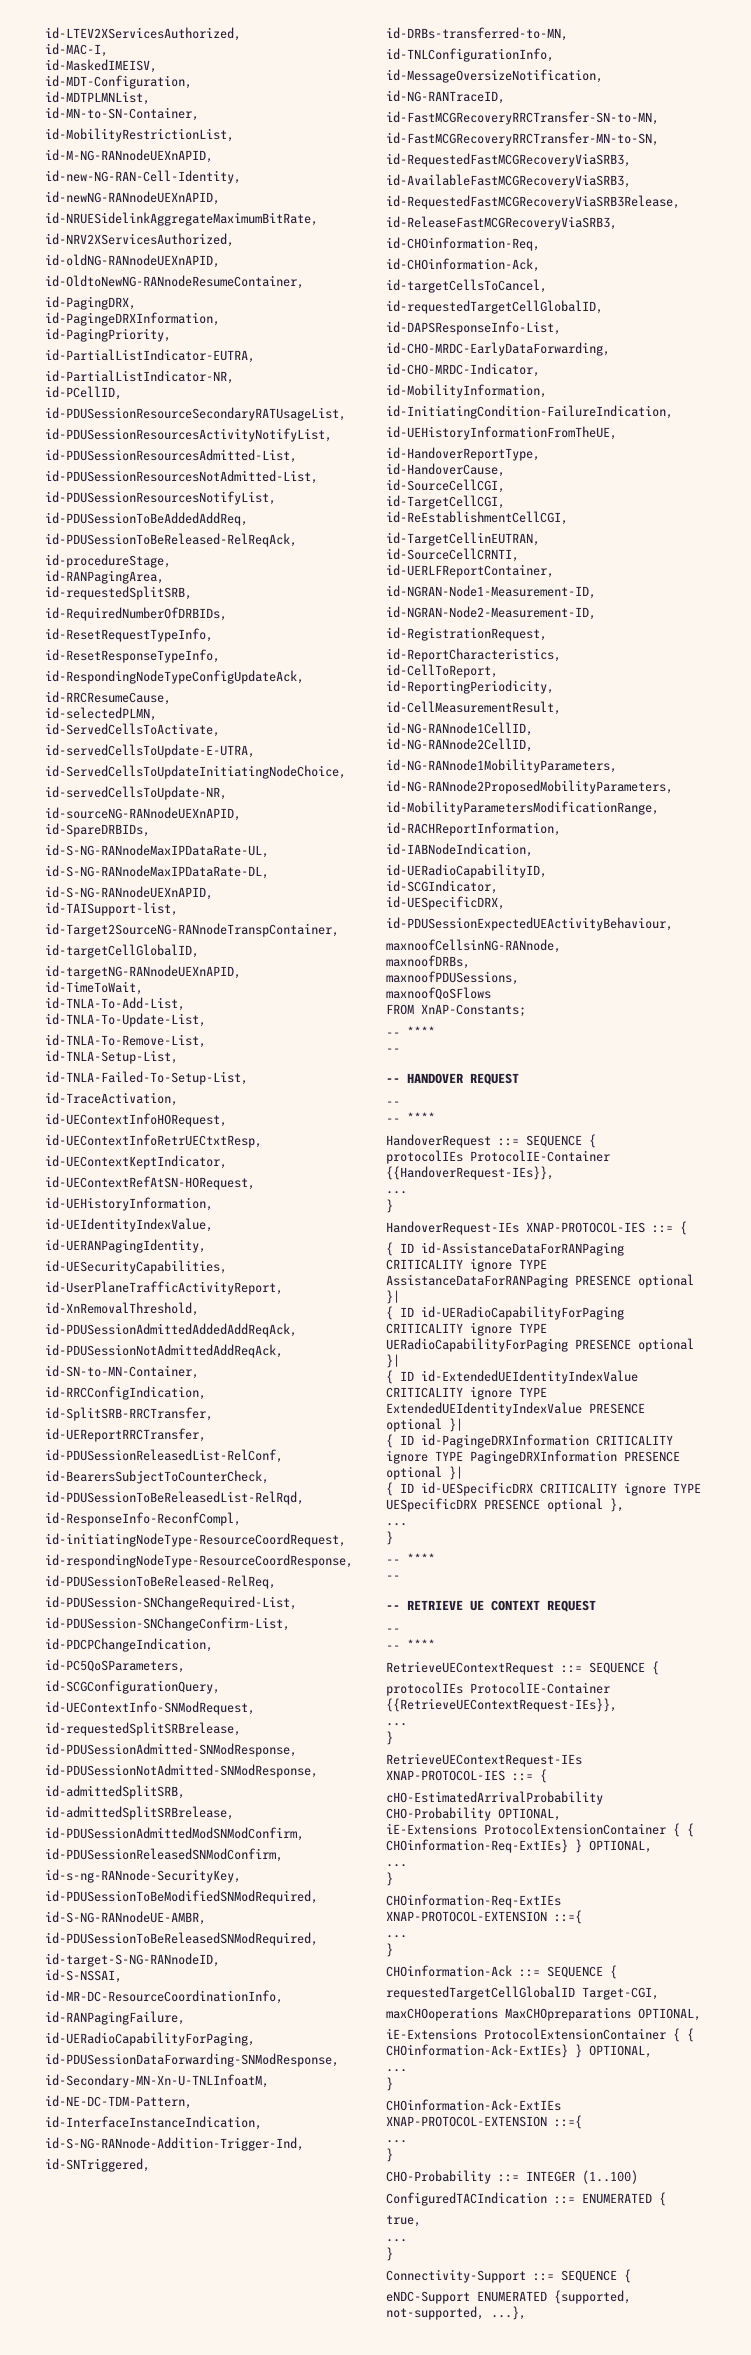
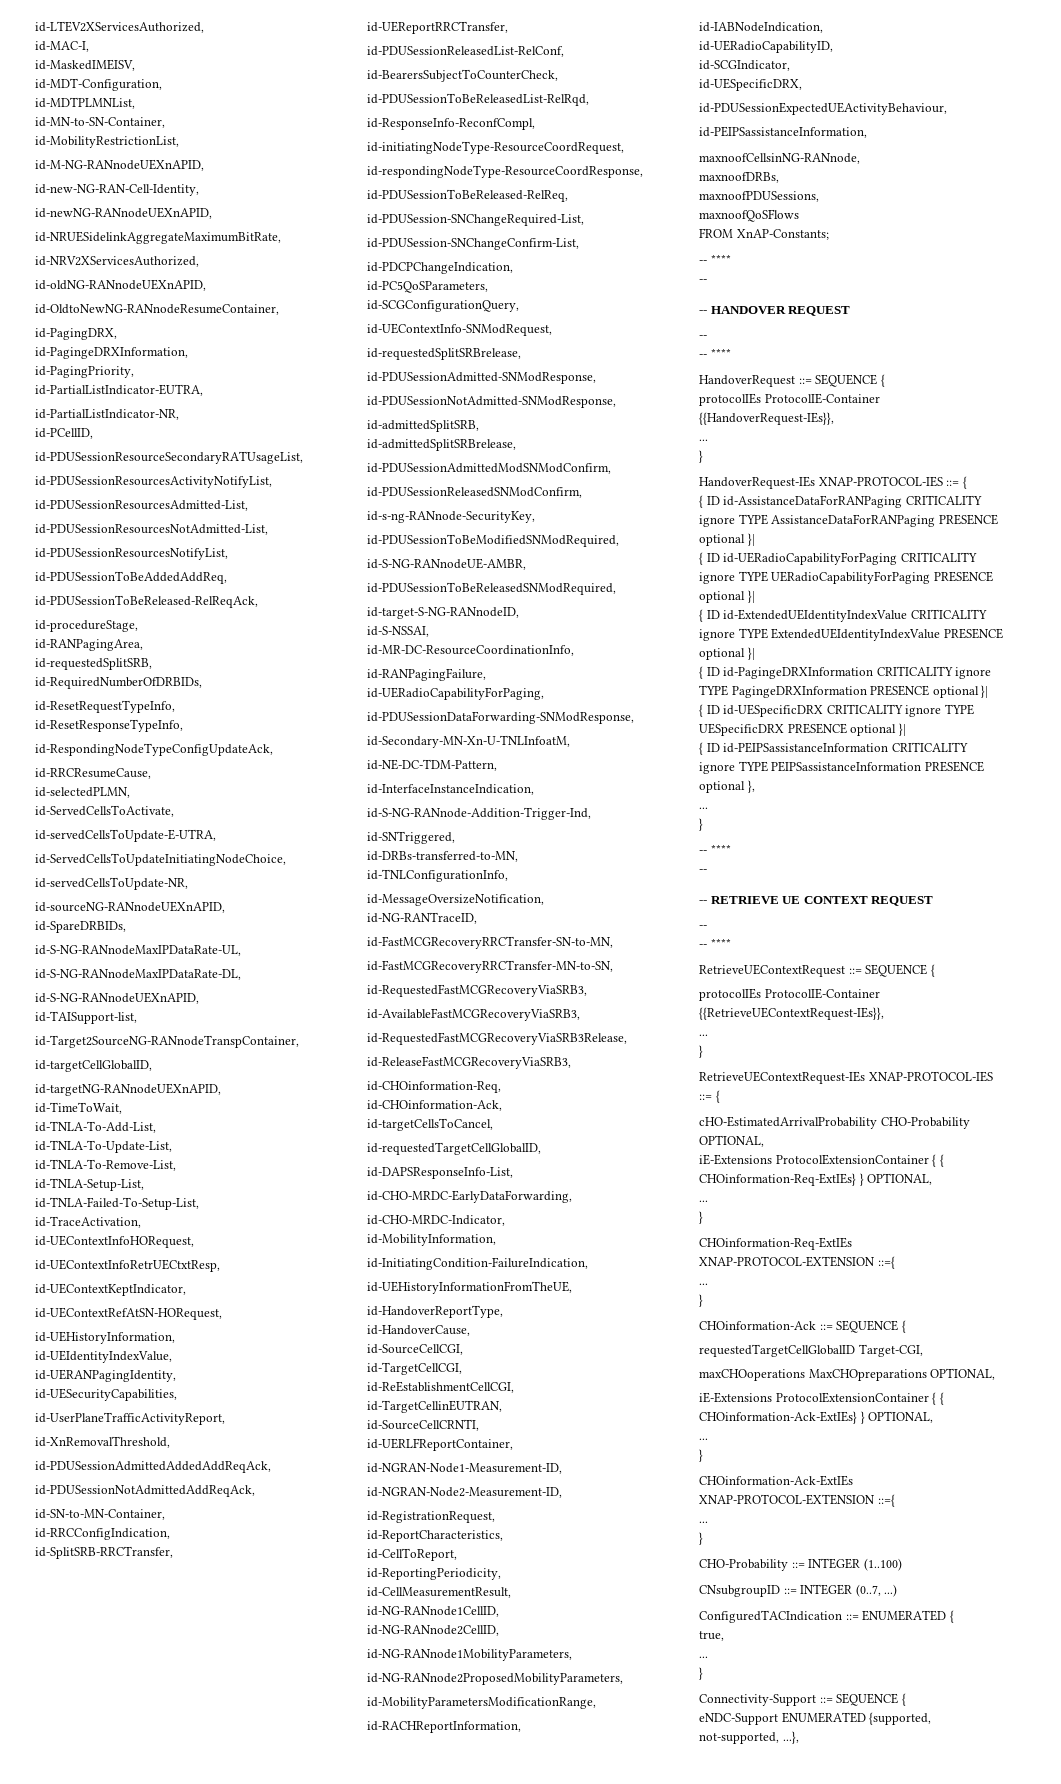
(673, 924) none -> [699,126,867,138] // id-PEIPSassistanceInformation,
(603, 1505) none -> [898,723,906,736] [699,742,968,755] [699,761,984,774] [699,781,745,793] }| // { ID id-PEIPSassistanceInformation CRITICALITY ignore TYPE PEIPSassistanceInformation PRESENCE optional
(638, 2177) none -> [699,1584,898,1597] // CNsubgroupID ::= INTEGER (0..7, ...)

